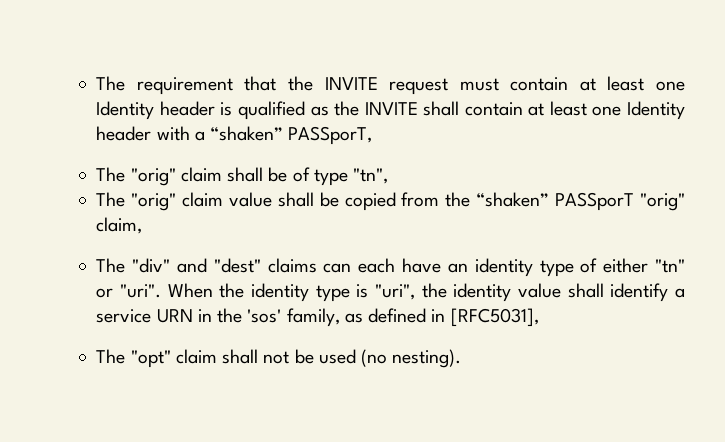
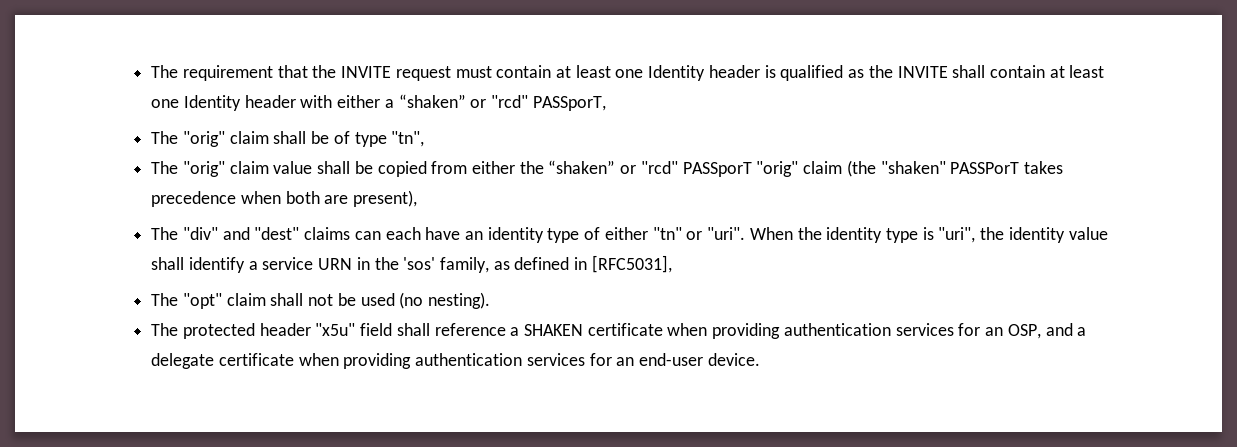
(190, 133) none -> [337,95,381,108] either
(284, 133) none -> [470,95,528,108] or "rcd"
(440, 199) none -> [471,161,515,174] either
[555,192,685,211] [96,217,143,234] PASSporT "orig" claim, -> [620,160,1063,177] [151,190,418,207] or "rcd" PASSporT "orig" claim (the "shaken" PASSPorT takes precedence when both are present),
(462, 358) none -> [151,323,1087,339] [151,353,760,369] // The protected header "x5u" field shall reference a SHAKEN certificate when providing authentication services for an OSP, and a delegate certificate when providing authentication services for an end-user device.

